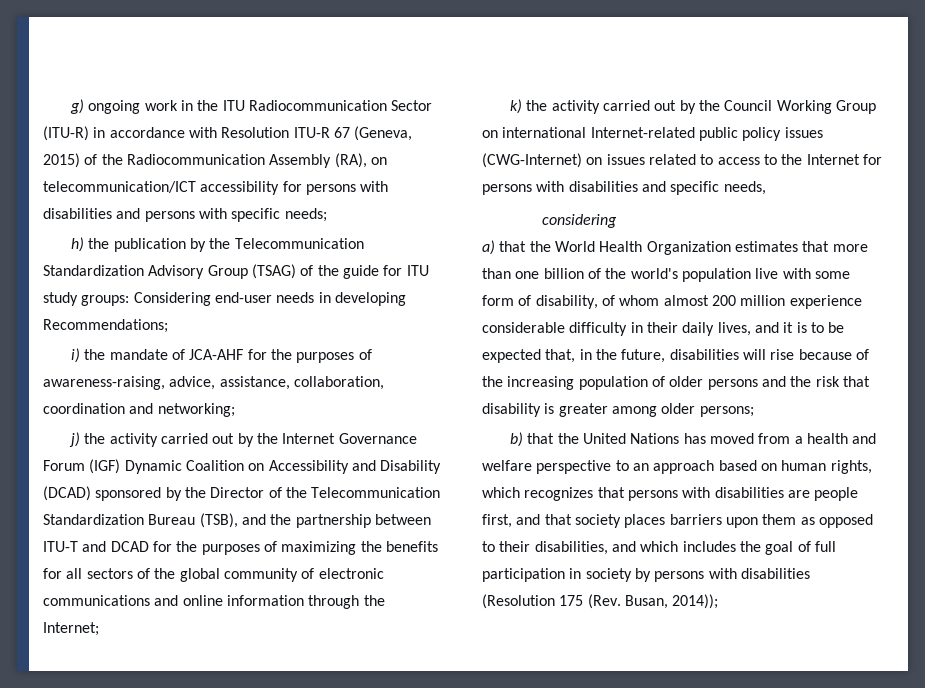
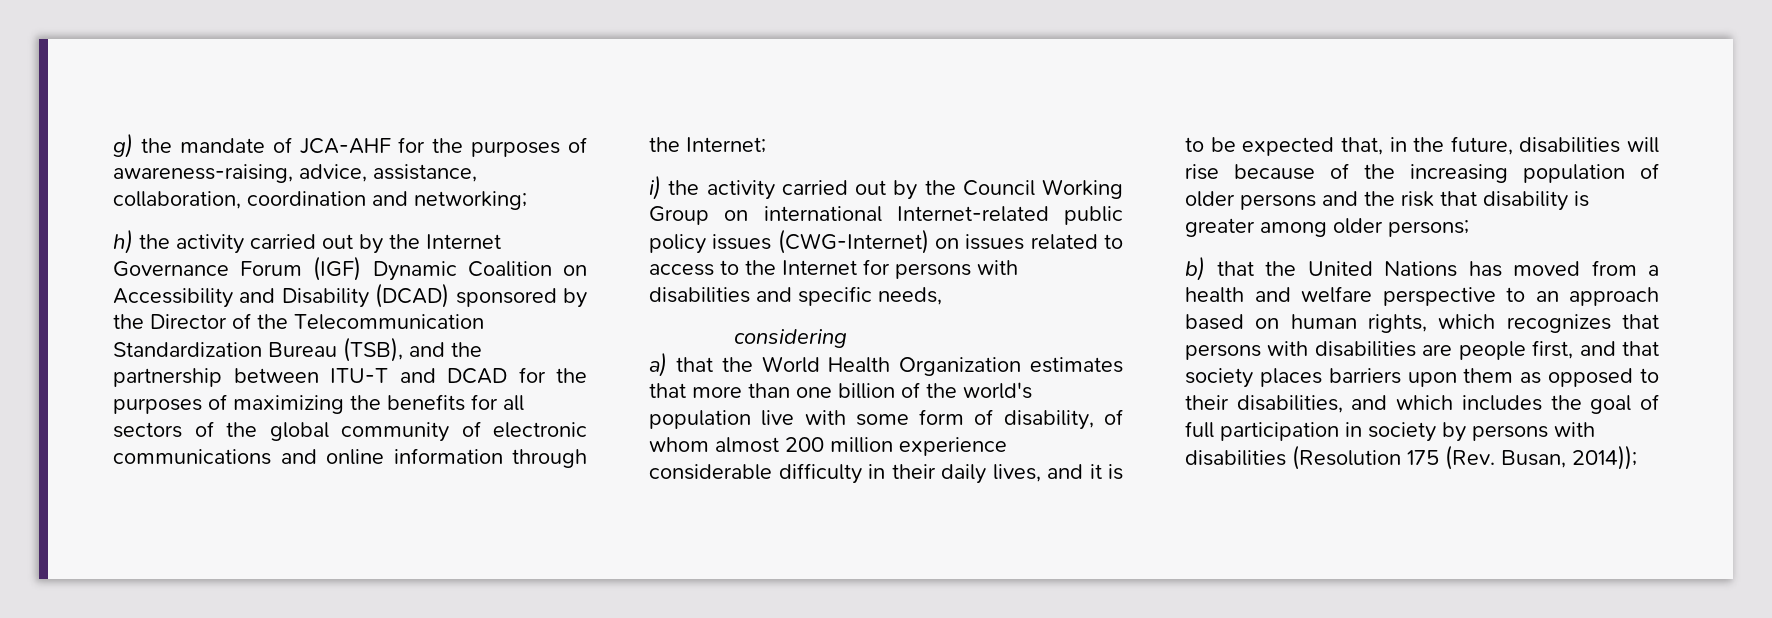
[88,100,433,114] [43,126,413,141] [43,153,387,168] [43,181,389,195] [43,208,327,222] [71,237,364,252] [43,264,429,279] [43,292,406,306] [43,319,168,333] [71,348,81,363] ongoing work in the ITU Radiocommunication Sector (ITU-R) in accordance with Resolution ITU-R 67 (Geneva, 2015) of the Radiocommunication Assembly (RA), on telecommunication/ICT accessibility for persons with disabilities and persons with specific needs; // h) the publication by the Telecommunication Standardization Advisory Group (TSAG) of the guide for ITU study groups: Considering end-user needs in developing Recommendations; // i) -> (133, 145) none
[69,432,81,447] j) -> [113,229,133,254] h)
[510,99,523,114] k) -> [649,175,661,200] i)

